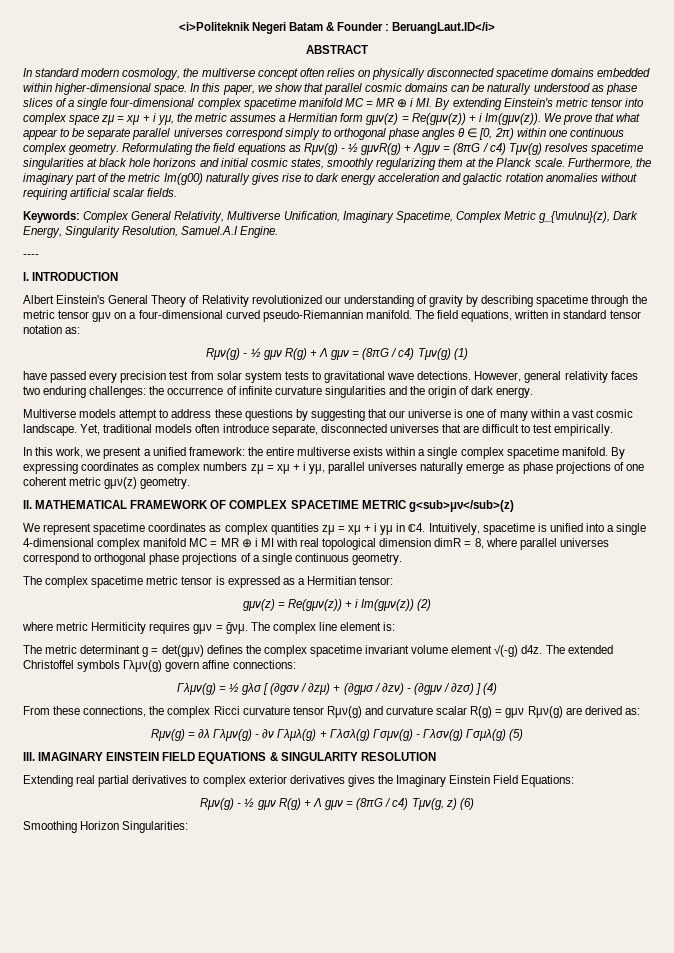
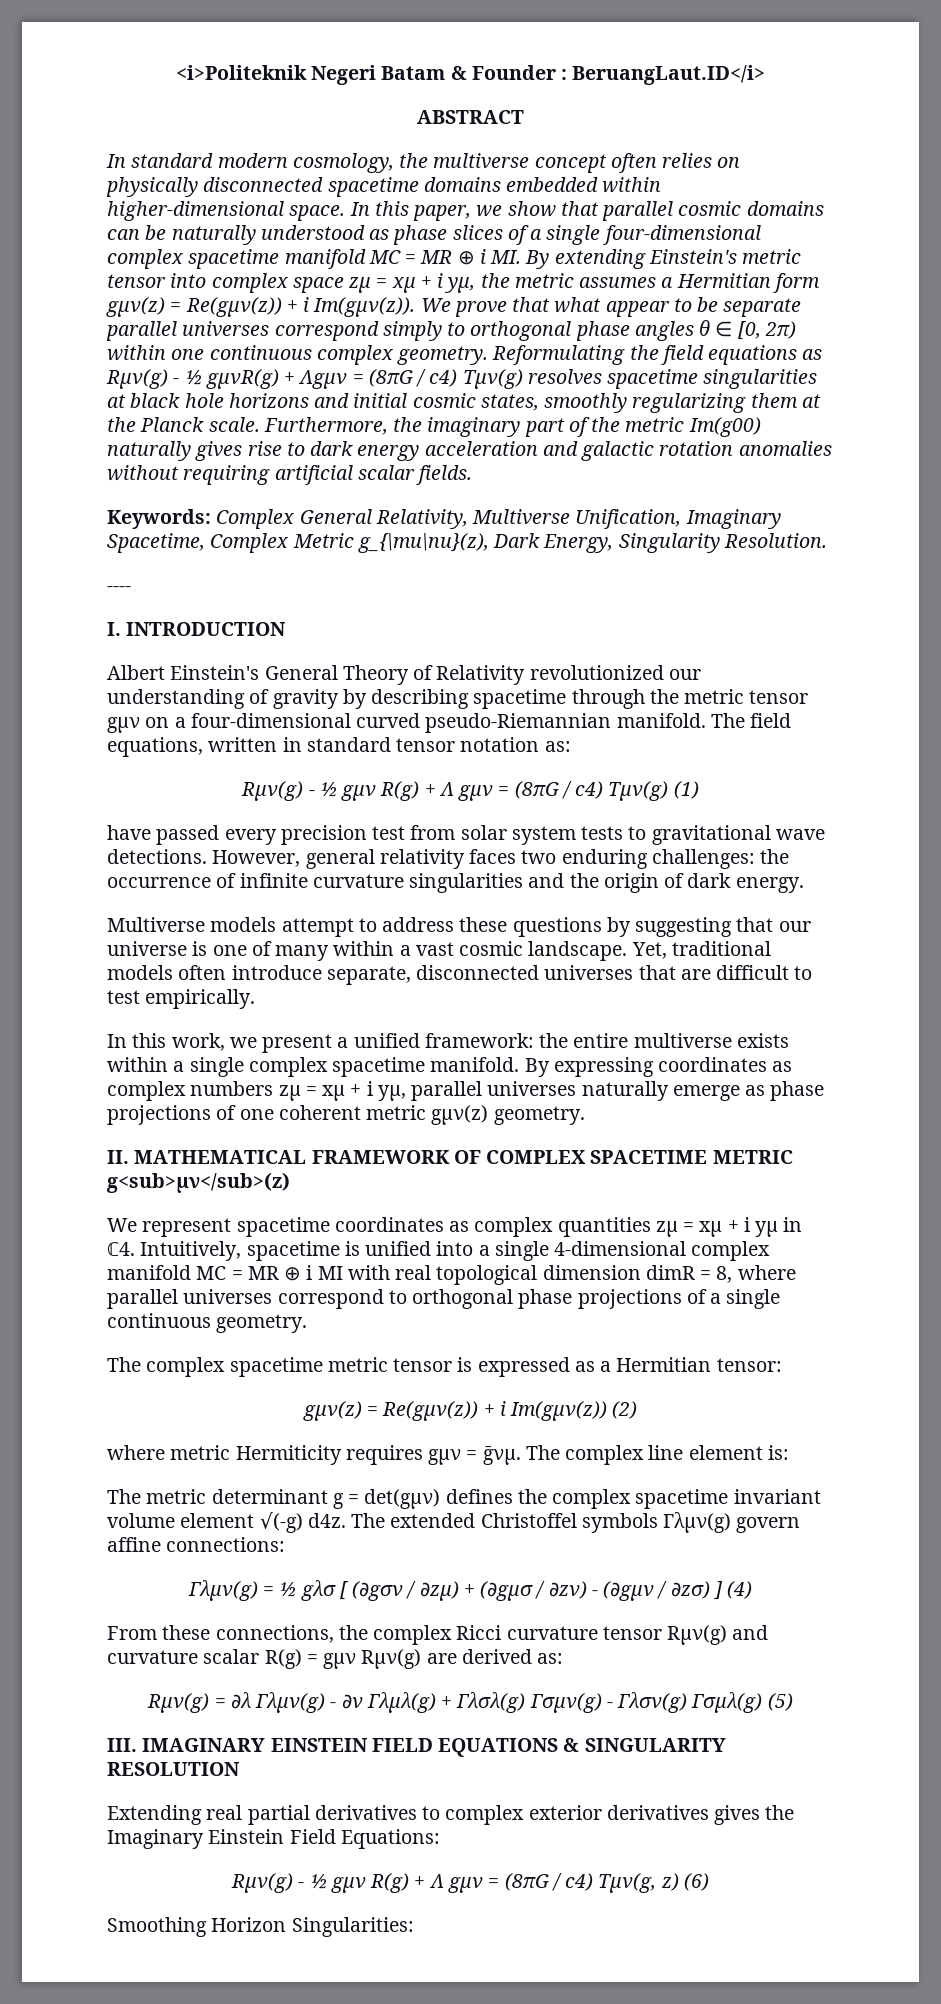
[122,226,279,238] Resolution, Samuel.A.I Engine. -> [723,533,827,548] Resolution.

